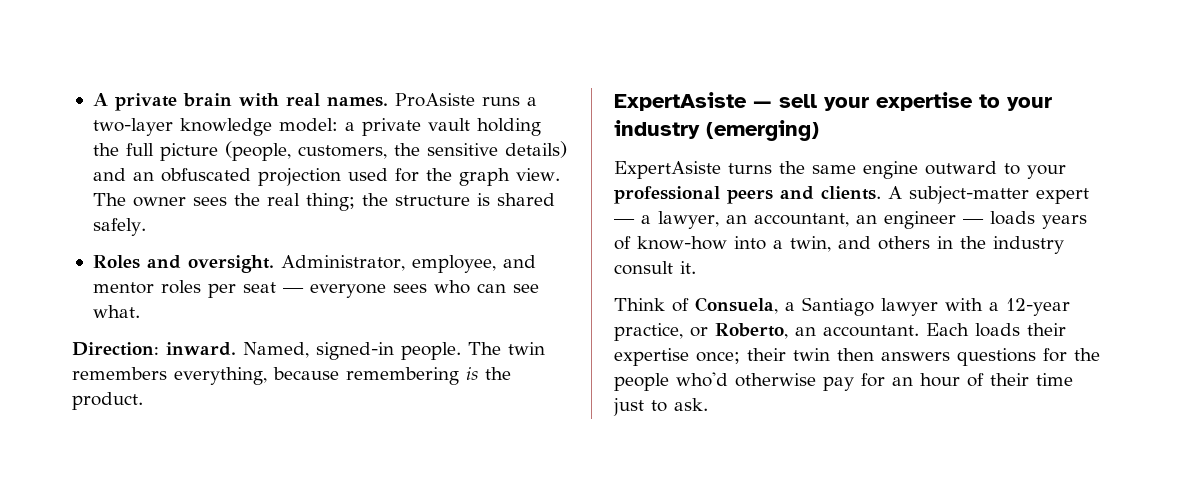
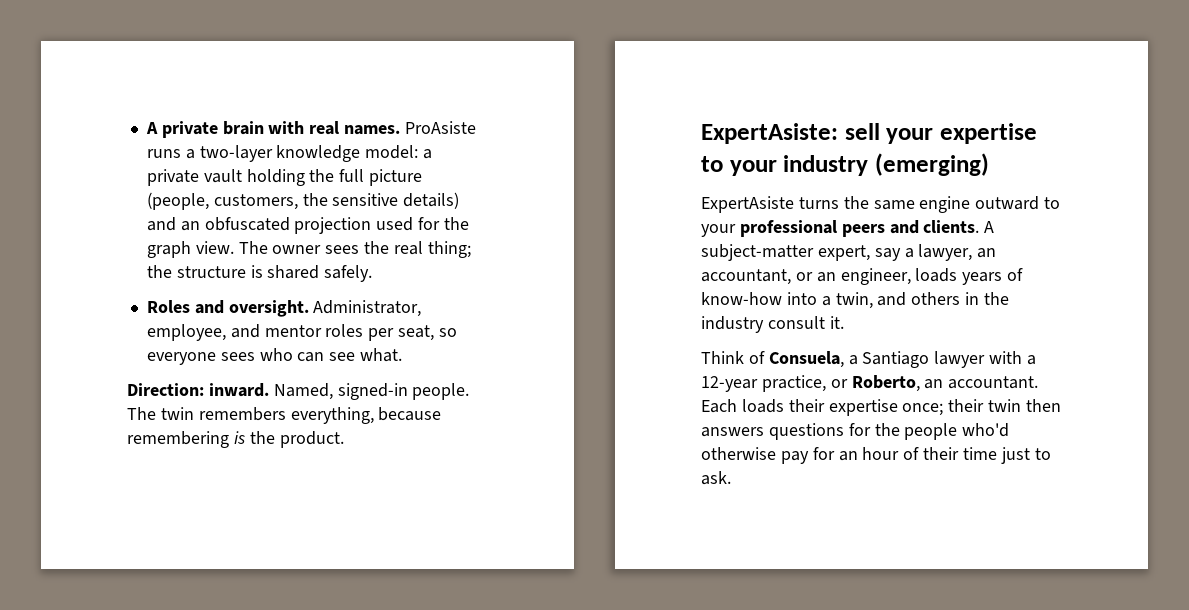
[242,282,304,293] seat — -> [398,325,457,341] seat, so
[614,92,772,111] ExpertAsiste — -> [701,123,838,144] ExpertAsiste:
[1036,188,1089,204] [614,219,635,224] expert — -> [817,245,901,261] expert, say
[855,211,984,229] an engineer — -> [795,268,911,285] or an engineer,

